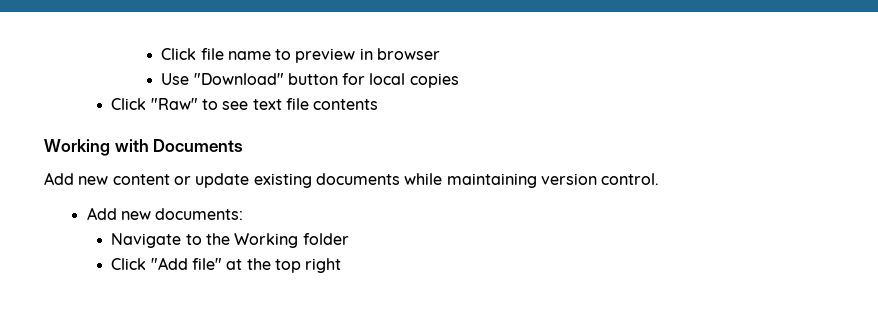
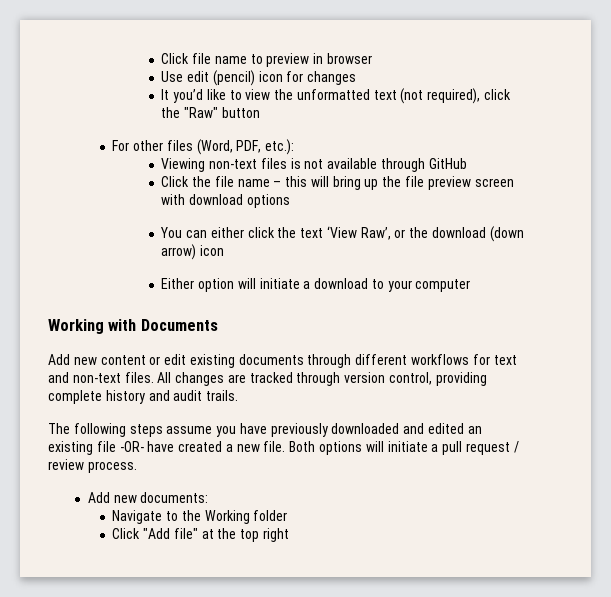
[193,73,459,88] [111,98,379,110] "Download" button for local copies // Click "Raw" to see text file contents -> [187,70,357,86] [161,88,512,104] [161,107,260,118] [112,139,295,155] [161,158,467,172] [161,176,514,190] [161,194,290,208] [160,226,524,242] [161,244,225,260] [161,278,471,292] edit (pencil) icon for changes // It you’d like to view the unformatted text (not required), click the "Raw" button // For other files (Word, PDF, etc.): // Viewing non-text files is not available through GitHub // Click the file name – this will bring up the file preview screen with download options // You can either click the text ‘View Raw’, or the download (down arrow) icon // Either option will initiate a download to your computer
[195,173,250,188] update -> [164,354,187,365] edit
[404,173,660,188] while maintaining version control. -> [307,354,517,368] [48,372,487,386] [48,390,239,404] [48,423,482,437] [48,441,519,455] [48,459,137,473] through different workflows for text and non-text files. All changes are tracked through version control, providing complete history and audit trails. // The following steps assume you have previously downloaded and edited an existing file -OR- have created a new file. Both options will initiate a pull request / review process.

